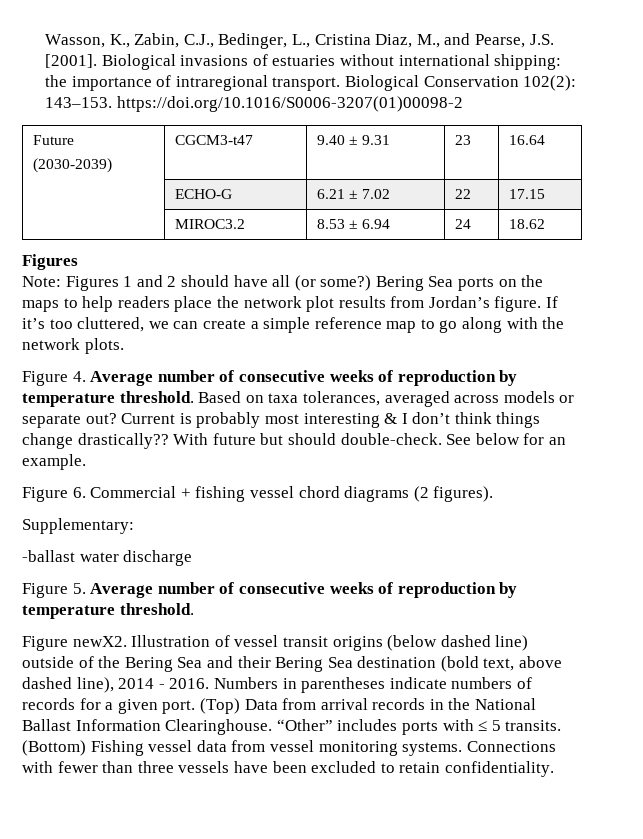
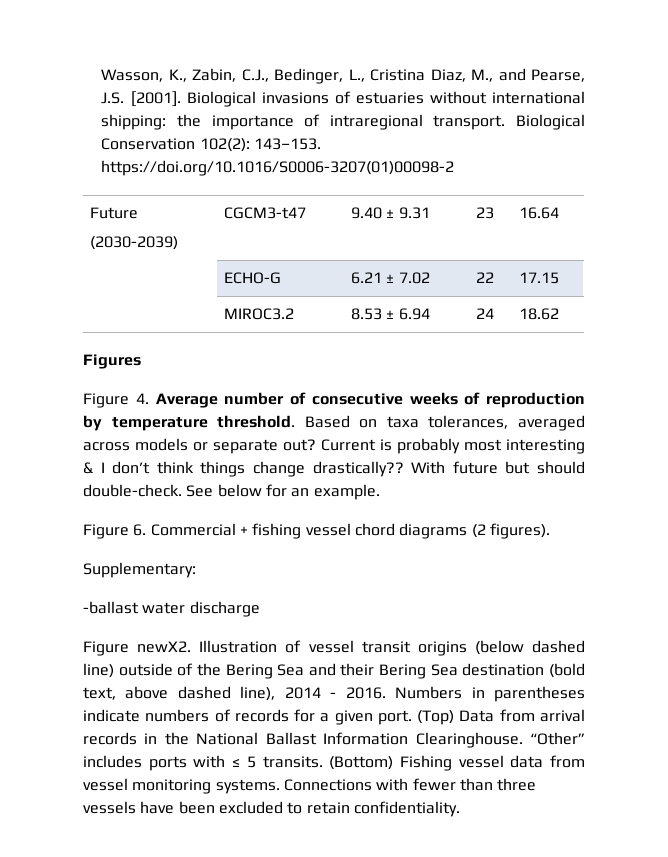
[22,275,544,291] [22,296,559,312] [22,317,565,333] [22,338,124,354] // Note: Figures 1 and 2 should have all (or some?) Bering Sea ports on the maps to help readers place the network plot results from Jordan’s figure. If it’s too cluttered, we can create a simple reference map to go along with the network plots. -> (141, 361) none
[22,582,518,598] [22,603,194,619] // Figure 5. Average number of consecutive weeks of reproduction by temperature threshold. -> (260, 609) none

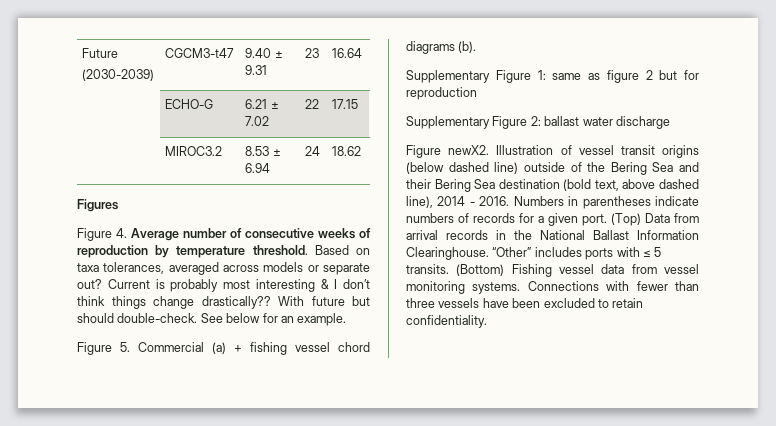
[101,68,585,84] [101,91,585,107] [101,114,586,130] [101,138,322,152] [101,160,455,176] Wasson, K., Zabin, C.J., Bedinger, L., Cristina Diaz, M., and Pearse, J.S. [2001]. Biological invasions of estuaries without international shipping: the importance of intraregional transport. Biological Conservation 102(2): 143–153. https://doi.org/10.1016/S0006-3207(01)00098-2 // -> (82, 53) none
[133,523,236,536] 6. Commercial -> [120,342,226,354] 5. Commercial (a)
[471,523,550,539] [83,562,196,578] [83,601,139,614] (2 figures). // Supplementary: // -ballast -> [458,41,477,53] [406,70,699,83] [406,87,477,100] [406,116,580,129] (b). // Supplementary Figure 1: same as figure 2 but for reproduction // Supplementary Figure 2: ballast

